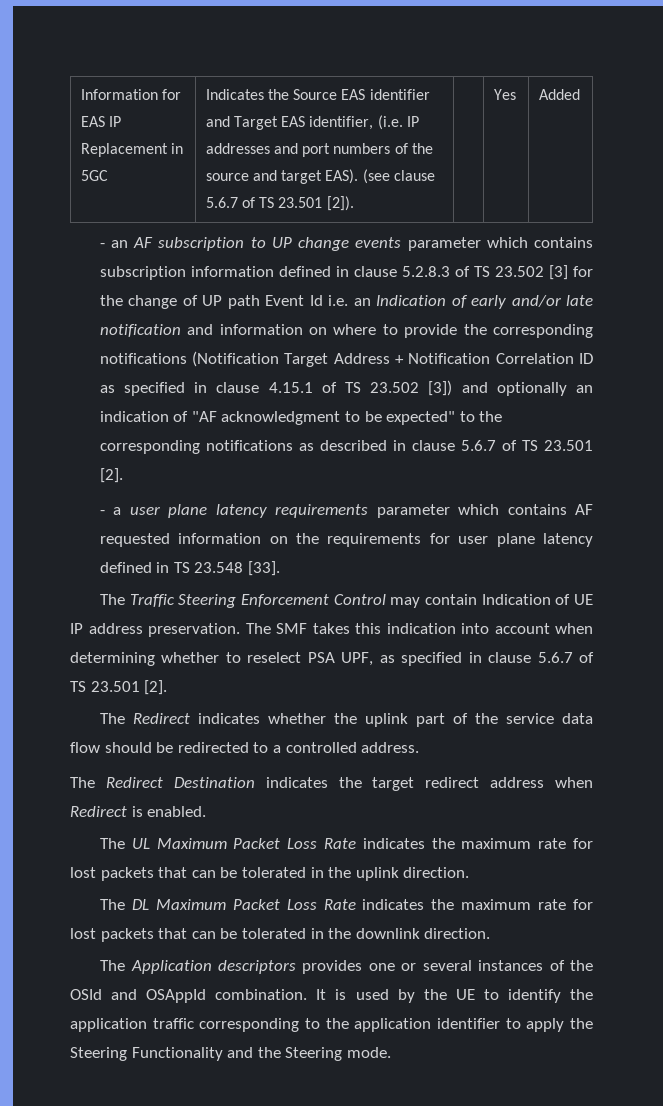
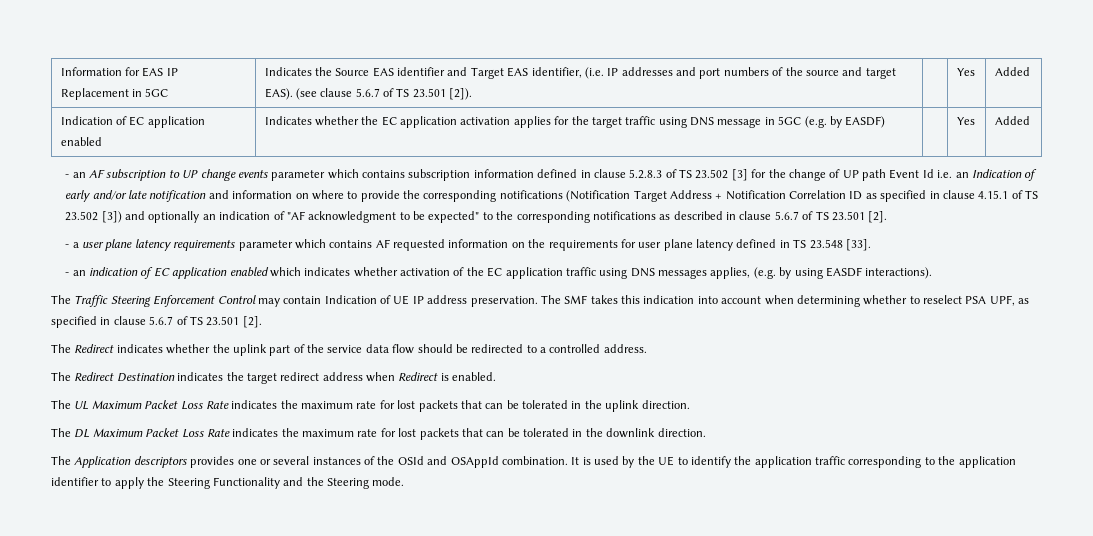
(580, 94) none -> [60,116,205,128] [60,137,102,146] [264,116,886,128] [956,117,975,125] [994,116,1030,125] // Indication of EC application enabled | Indicates whether the EC application activation applies for the target traffic using DNS message in 5GC (e.g. by EASDF) | | Yes | Added
(281, 568) none -> [65,267,933,279] // - an indication of EC application enabled which indicates whether activation of the EC application traffic using DNS messages applies, (e.g. by using EASDF interactions).

